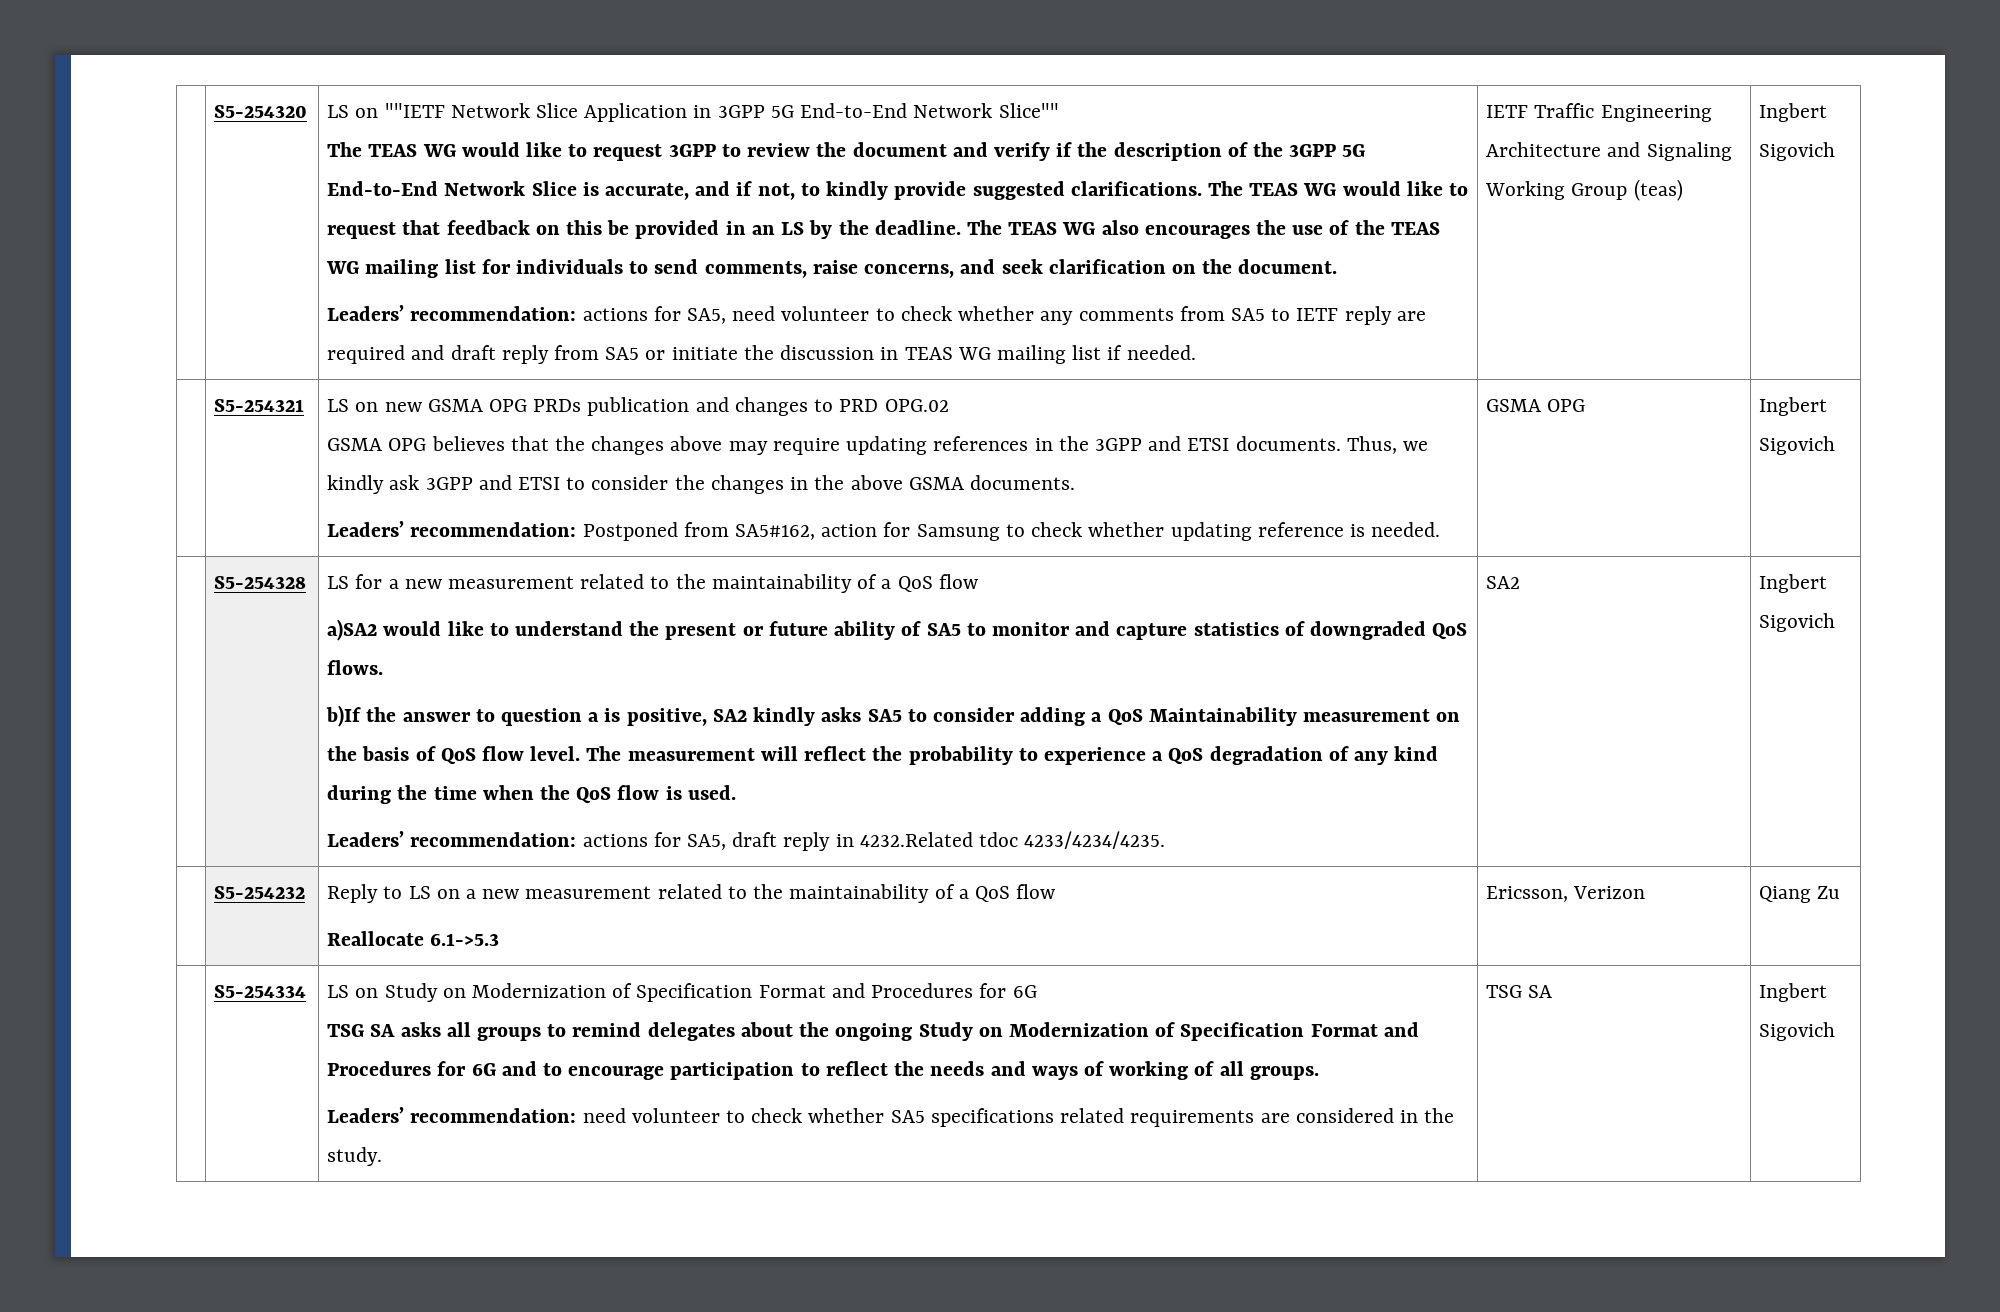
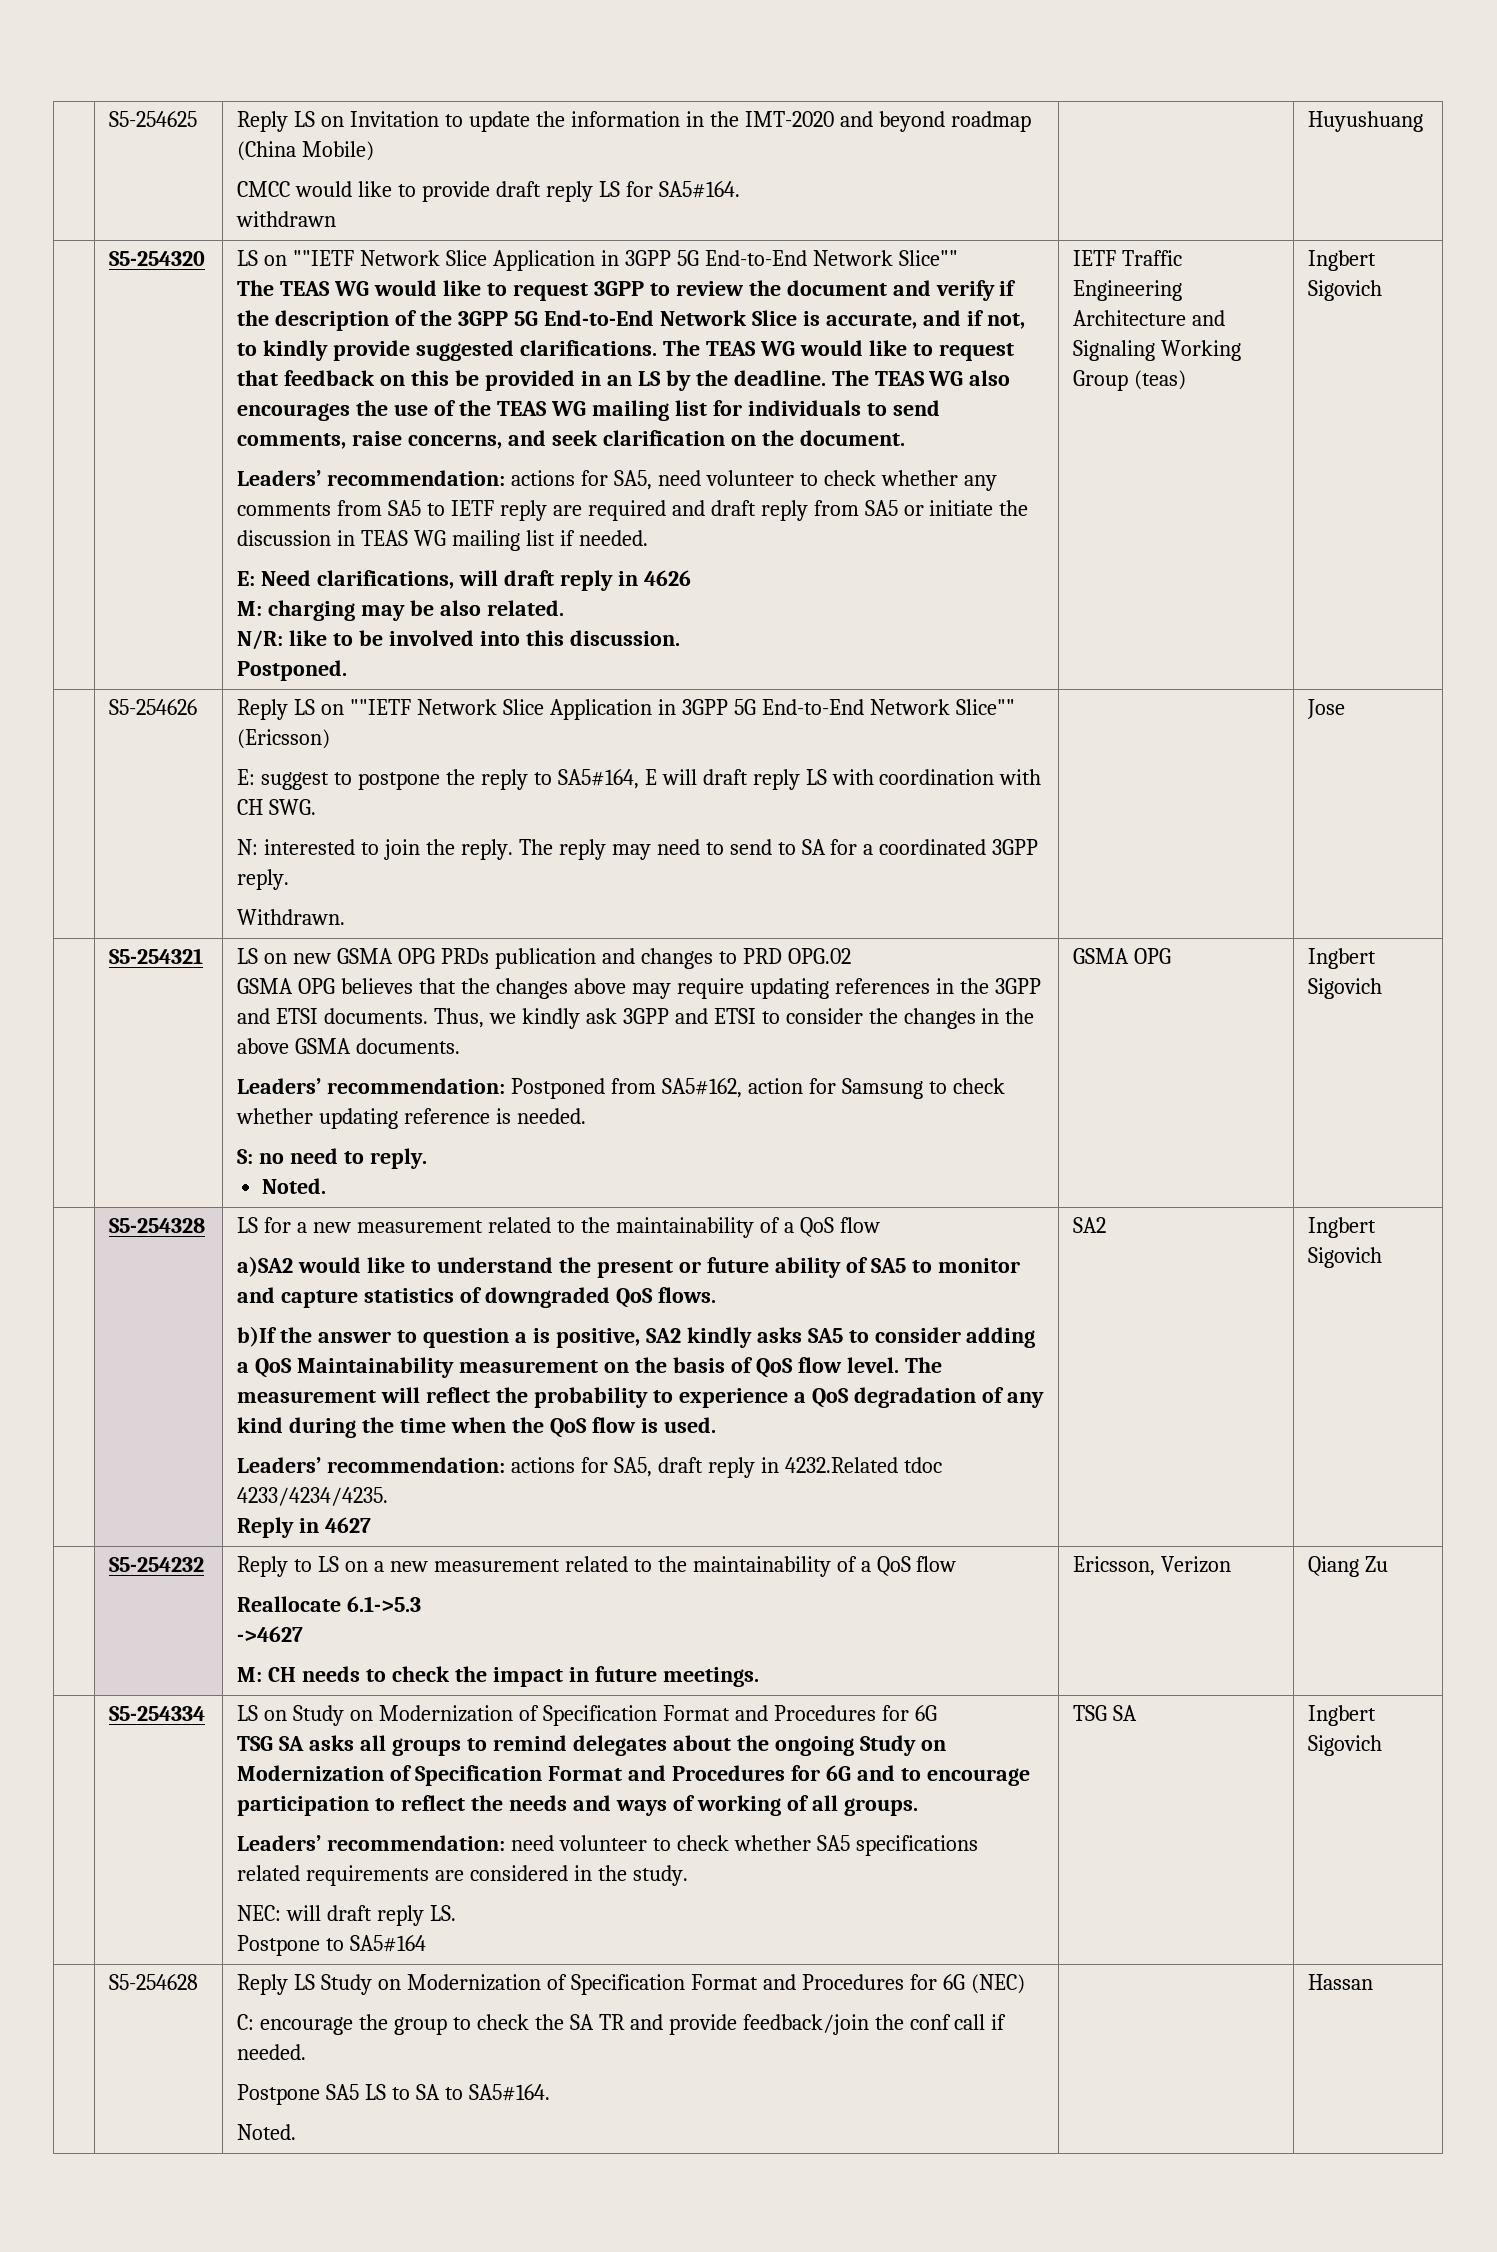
(214, 111) none -> [109,111,198,127] [237,111,1031,132] [237,141,375,161] [237,181,740,202] [236,211,337,227] [1308,111,1424,132] | S5-254625 | Reply LS on Invitation to update the information in the IMT-2020 and beyond roadmap (China Mobile) // CMCC would like to provide draft reply LS for SA5#164. // withdrawn | | Huyushuang //
(1196, 352) none -> [237,570,691,591] [237,600,565,621] [237,630,680,650] [237,660,348,681] // E: Need clarifications, will draft reply in 4626 // M: charging may be also related. // N/R: like to be involved into this discussion. // Postponed.
(1836, 151) none -> [109,699,198,715] [237,699,1015,720] [237,729,331,749] [237,769,1042,790] [237,799,317,815] [237,839,1039,860] [237,869,290,890] [237,909,346,925] [1307,699,1346,719] // | S5-254626 | Reply LS on ""IETF Network Slice Application in 3GPP 5G End-to-End Network Slice"" (Ericsson) // E: suggest to postpone the reply to SA5#164, E will draft reply LS with coordination with CH SWG. // N: interested to join the reply. The reply may need to send to SA for a coordinated 3GPP reply. // Withdrawn. | | Jose
(1441, 529) none -> [237,1148,428,1169] [261,1178,326,1194] // S: no need to reply. // Noted.
(1166, 840) none -> [237,1517,372,1538] // Reply in 4627
(500, 939) none -> [237,1626,304,1642] [237,1666,759,1687] // ->4627 // M: CH needs to check the impact in future meetings.
[1486,985,1553,998] [1759,983,1828,1002] [1759,1022,1836,1041] | TSG SA | Ingbert Sigovich -> [237,1905,457,1926] [237,1935,427,1956] [1073,1705,1138,1721] [1308,1705,1377,1726] [1308,1735,1383,1756] [109,1974,199,1990] [237,1974,1025,1995] [237,2014,1007,2035] [237,2044,307,2060] [237,2084,550,2105] [237,2124,297,2140] [1308,1974,1374,1990] // NEC: will draft reply LS. // Postpone to SA5#164 | TSG SA | Ingbert Sigovich // | S5-254628 | Reply LS Study on Modernization of Specification Format and Procedures for 6G (NEC) // C: encourage the group to check the SA TR and provide feedback/join the conf call if needed. // Postpone SA5 LS to SA to SA5#164. // Noted. | | Hassan

